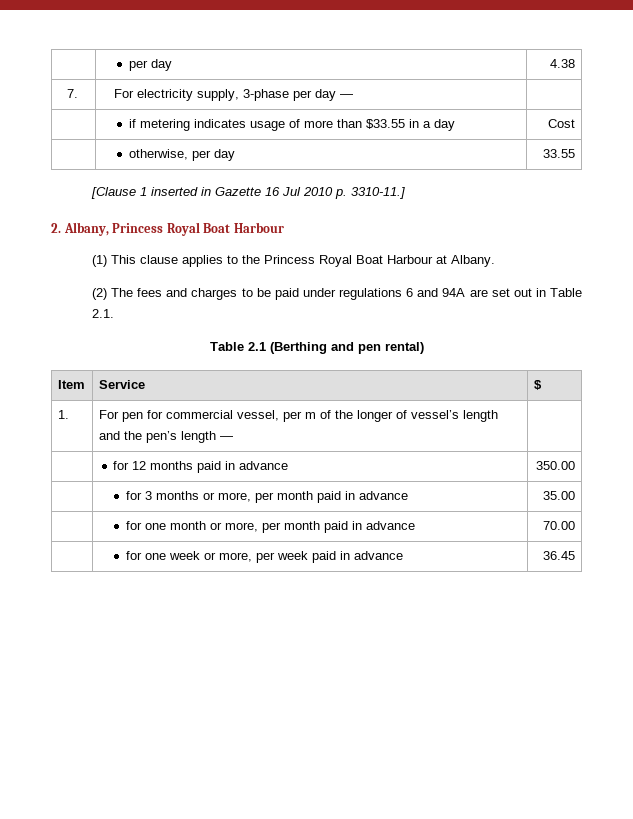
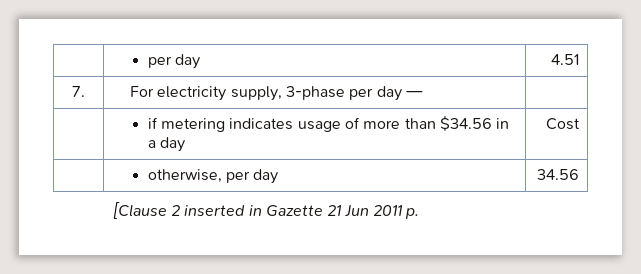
[128,59,172,71] [550,59,576,68] | per day | 4.38 -> [147,54,201,69] [550,54,579,65] | per day | 4.51
[365,119,405,129] $33.55 -> [439,116,492,131] $34.56
[543,149,576,158] 33.55 -> [536,169,579,180] 34.56
[140,187,148,196] 1 -> [171,205,181,216] 2
[265,187,406,199] [51,222,284,236] [92,255,496,267] [92,288,583,300] [92,309,115,318] [209,342,424,354] [57,380,85,389] [98,380,145,389] [533,380,542,390] [57,410,69,419] [98,410,498,422] [98,431,233,443] [113,461,289,473] [536,461,576,470] [125,491,408,503] [543,491,576,500] [125,521,415,533] [543,521,576,530] [125,551,403,563] [543,551,576,560] 16 Jul 2010 p. 3310-11.] // 2. Albany, Princess Royal Boat Harbour // (1) This clause applies to the Princess Royal Boat Harbour at Albany. // (2) The fees and charges to be paid under regulations 6 and 94A are set out in Table 2.1. // Table 2.1 (Berthing and pen rental) // Item | Service | $ // 1. | For pen for commercial vessel, per m of the longer of vessel’s length and the pen’s length — | // | for 12 months paid in advance | 350.00 // | for 3 months or more, per month paid in advance | 35.00 // | for one month or more, per month paid in advance | 70.00 // | for one week or more, per week paid in advance | 36.45 -> [327,205,420,219] 21 Jun 2011 p.

